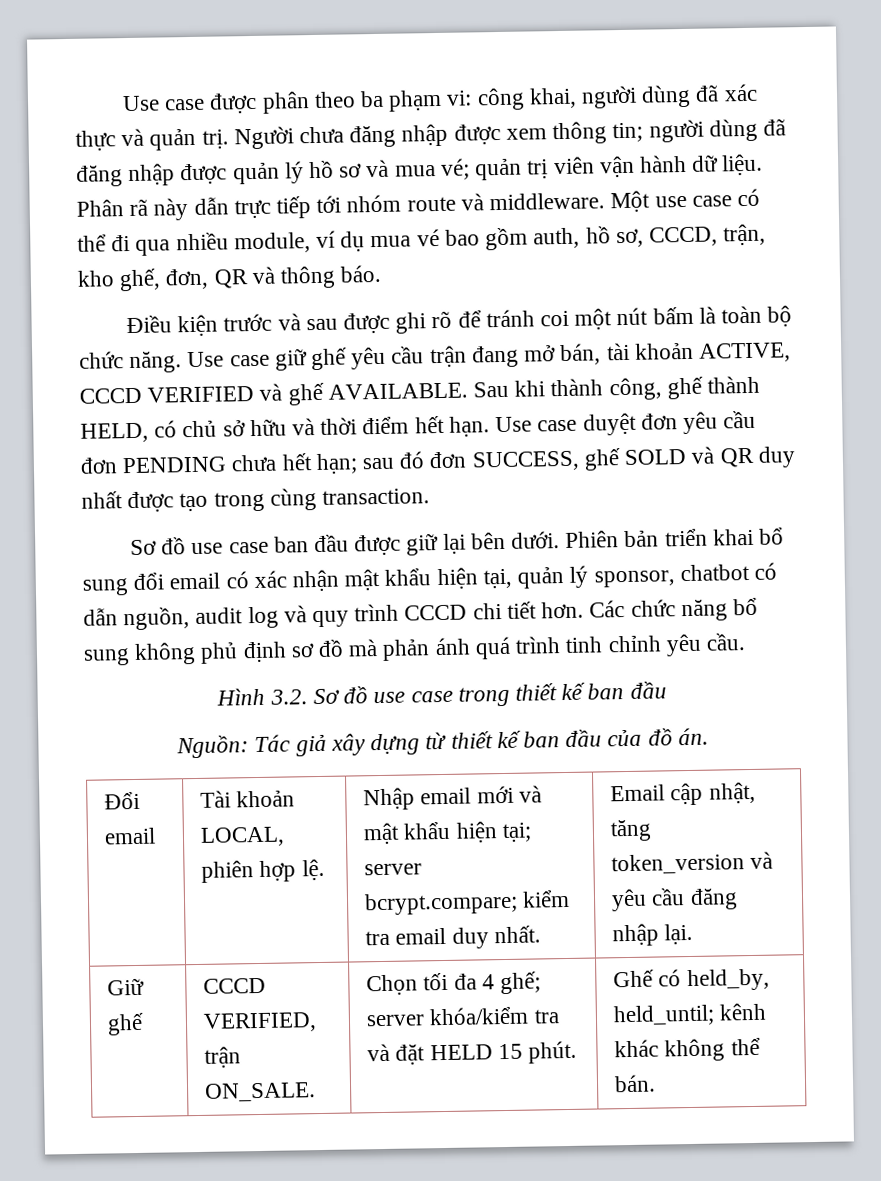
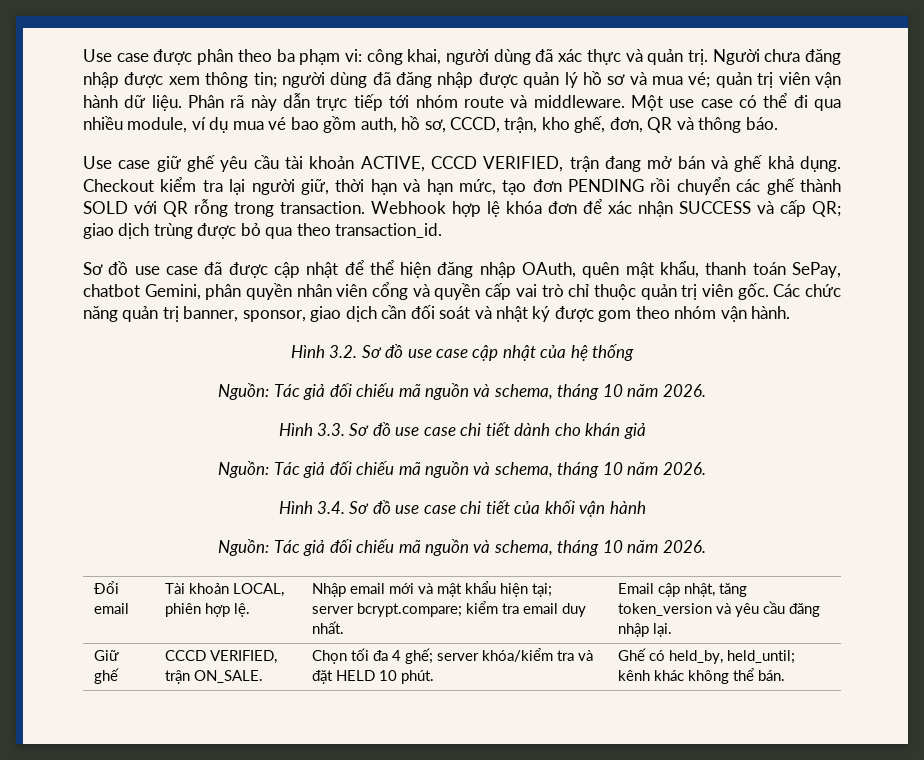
[125,305,793,337] [79,351,183,374] Điều kiện trước và sau được ghi rõ để tránh coi một nút bấm là toàn bộ chức năng. -> (778, 123) none
[429,342,791,368] [79,375,761,406] [80,410,757,443] [80,446,796,475] [81,488,431,513] [129,527,785,556] [82,562,777,596] [83,597,758,631] [83,633,746,666] trận đang mở bán, tài khoản ACTIVE, CCCD VERIFIED và ghế AVAILABLE. Sau khi thành công, ghế thành HELD, có chủ sở hữu và thời điểm hết hạn. Use case duyệt đơn yêu cầu đơn PENDING chưa hết hạn; sau đó đơn SUCCESS, ghế SOLD và QR duy nhất được tạo trong cùng transaction. // Sơ đồ use case ban đầu được giữ lại bên dưới. Phiên bản triển khai bổ sung đổi email có xác nhận mật khẩu hiện tại, quản lý sponsor, chatbot có dẫn nguồn, audit log và quy trình CCCD chi tiết hơn. Các chức năng bổ sung không phủ định sơ đồ mà phản ánh quá trình tinh chỉnh yêu cầu. -> [285,155,842,172] [83,177,842,195] [83,199,841,217] [83,223,443,239] [83,260,841,278] [83,282,842,300] [83,305,791,322] tài khoản ACTIVE, CCCD VERIFIED, trận đang mở bán và ghế khả dụng. Checkout kiểm tra lại người giữ, thời hạn và hạn mức, tạo đơn PENDING rồi chuyển các ghế thành SOLD với QR rỗng trong transaction. Webhook hợp lệ khóa đơn để xác nhận SUCCESS và cấp QR; giao dịch trùng được bỏ qua theo transaction_id. // Sơ đồ use case đã được cập nhật để thể hiện đăng nhập OAuth, quên mật khẩu, thanh toán SePay, chatbot Gemini, phân quyền nhân viên cổng và quyền cấp vai trò chỉ thuộc quản trị viên gốc. Các chức năng quản trị banner, sponsor, giao dịch cần đối soát và nhật ký được gom theo nhóm vận hành.
[457,681,667,707] [176,727,709,759] trong thiết kế ban đầu // Nguồn: Tác giả xây dựng từ thiết kế ban đầu của đồ án. -> [472,344,635,361] [218,383,706,400] [278,422,646,439] [218,461,706,478] [278,500,646,517] [218,539,706,556] cập nhật của hệ thống // Nguồn: Tác giả đối chiếu mã nguồn và schema, tháng 10 năm 2026. // Hình 3.3. Sơ đồ use case chi tiết dành cho khán giả // Nguồn: Tác giả đối chiếu mã nguồn và schema, tháng 10 năm 2026. // Hình 3.4. Sơ đồ use case chi tiết của khối vận hành // Nguồn: Tác giả đối chiếu mã nguồn và schema, tháng 10 năm 2026.
[497,1043,523,1060] 15 -> [379,670,398,681] 10

